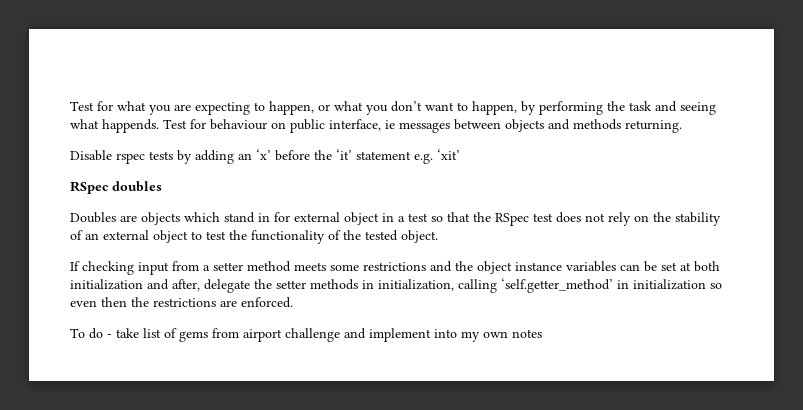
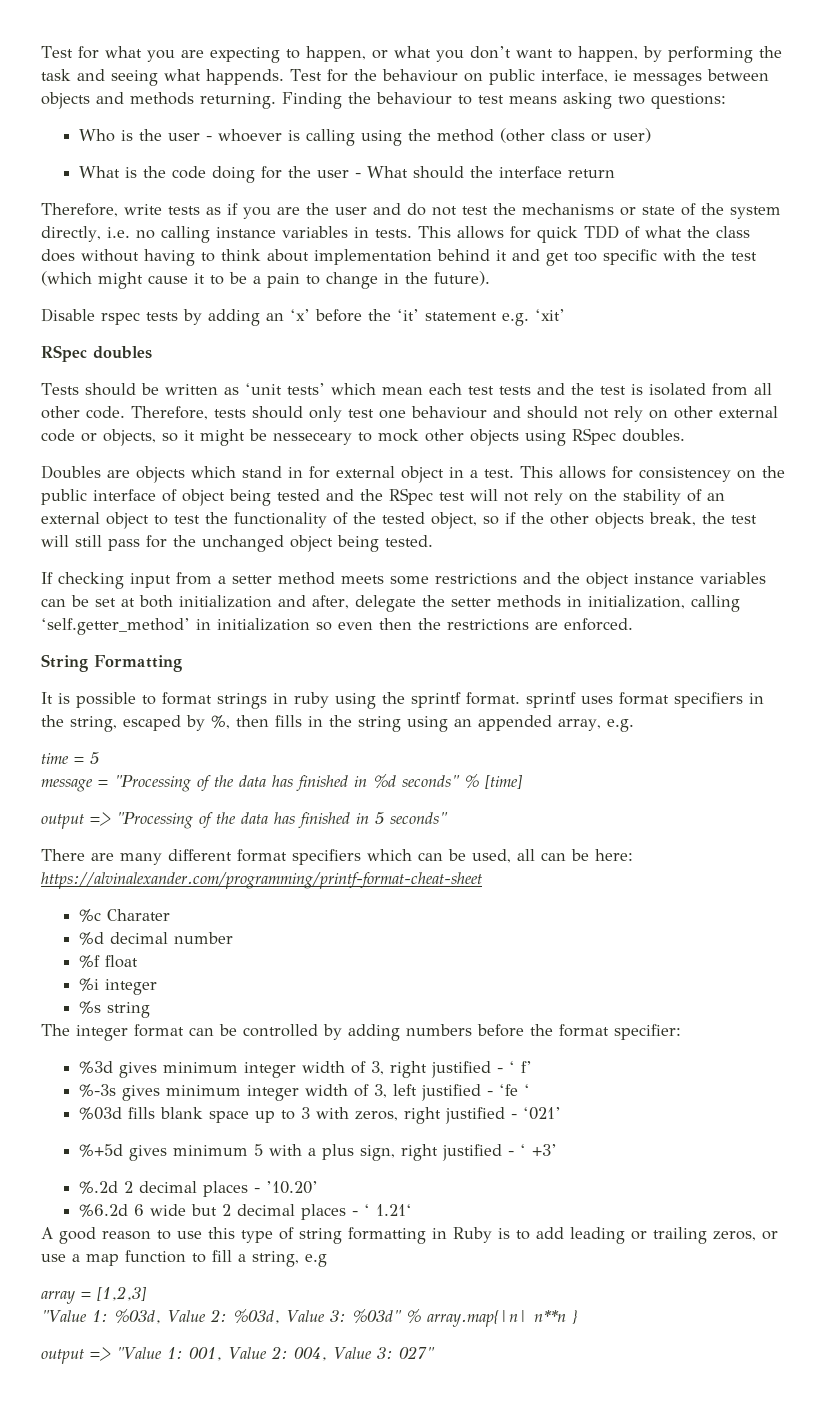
(206, 124) none -> [353,69,377,81] the
(682, 126) none -> [282,92,726,109] [79,128,652,146] [79,166,616,183] [41,203,781,219] [41,225,750,243] [41,249,757,266] [41,271,490,289] Finding the behaviour to test means asking two questions: // Who is the user - whoever is calling using the method (other class or user) // What is the code doing for the user - What should the interface return // Therefore, write tests as if you are the user and do not test the mechanisms or state of the system directly, i.e. no calling instance variables in tests. This allows for quick TDD of what the class does without having to think about implementation behind it and get too specific with the test (which might cause it to be a pain to change in the future).
(162, 186) none -> [41,383,772,396] [41,406,778,422] [41,428,685,446] // Tests should be written as ‘unit tests’ which mean each test tests and the test is isolated from all other code. Therefore, tests should only test one behaviour and should not rely on other external code or objects, so it might be nesseceary to mock other objects using RSpec doubles.
[408,212,470,222] test so that -> [484,466,785,482] [41,489,354,506] test. This allows for consistencey on the public interface of object being tested and
[556,212,581,223] does -> [470,489,498,501] will
[401,230,438,243] object. -> [431,512,757,529] [41,535,433,552] object, so if the other objects break, the test will still pass for the unchanged object being tested.
[70,328,542,342] To do - take list of gems from airport challenge and implement into my own notes -> [41,654,182,672] [41,692,764,709] [41,715,634,732] [41,752,99,765] [41,774,523,792] [41,812,448,829] [41,849,633,865] [41,872,482,889] [79,909,171,922] [79,932,234,945] [79,955,139,968] [79,978,158,995] [79,1001,151,1018] [41,1024,681,1041] [79,1061,533,1078] [79,1084,531,1101] [79,1107,562,1124] [79,1144,558,1161] [79,1181,319,1197] [79,1204,413,1220] [41,1227,778,1244] [41,1250,327,1267] [41,1286,147,1304] [41,1309,578,1327] [41,1346,435,1364] String Formatting // It is possible to format strings in ruby using the sprintf format. sprintf uses format specifiers in the string, escaped by %, then fills in the string using an appended array, e.g. // time = 5 // message = "Processing of the data has finished in %d seconds" % [time] // output => "Processing of the data has finished in 5 seconds" // There are many different format specifiers which can be used, all can be here: https://alvinalexander.com/programming/printf-format-cheat-sheet // %c Charater // %d decimal number // %f float // %i integer // %s string // The integer format can be controlled by adding numbers before the format specifier: // %3d gives minimum integer width of 3, right justified - ‘ f’ // %-3s gives minimum integer width of 3, left justified - ‘fe ‘ // %03d fills blank space up to 3 with zeros, right justified - ‘021’ // %+5d gives minimum 5 with a plus sign, right justified - ‘ +3’ // %.2d 2 decimal places - ’10.20’ // %6.2d 6 wide but 2 decimal places - ‘ 1.21‘ // A good reason to use this type of string formatting in Ruby is to add leading or trailing zeros, or use a map function to fill a string, e.g // array = [1,2,3] // "Value 1: %03d, Value 2: %03d, Value 3: %03d" % array.map{|n| n**n } // output => "Value 1: 001, Value 2: 004, Value 3: 027"

